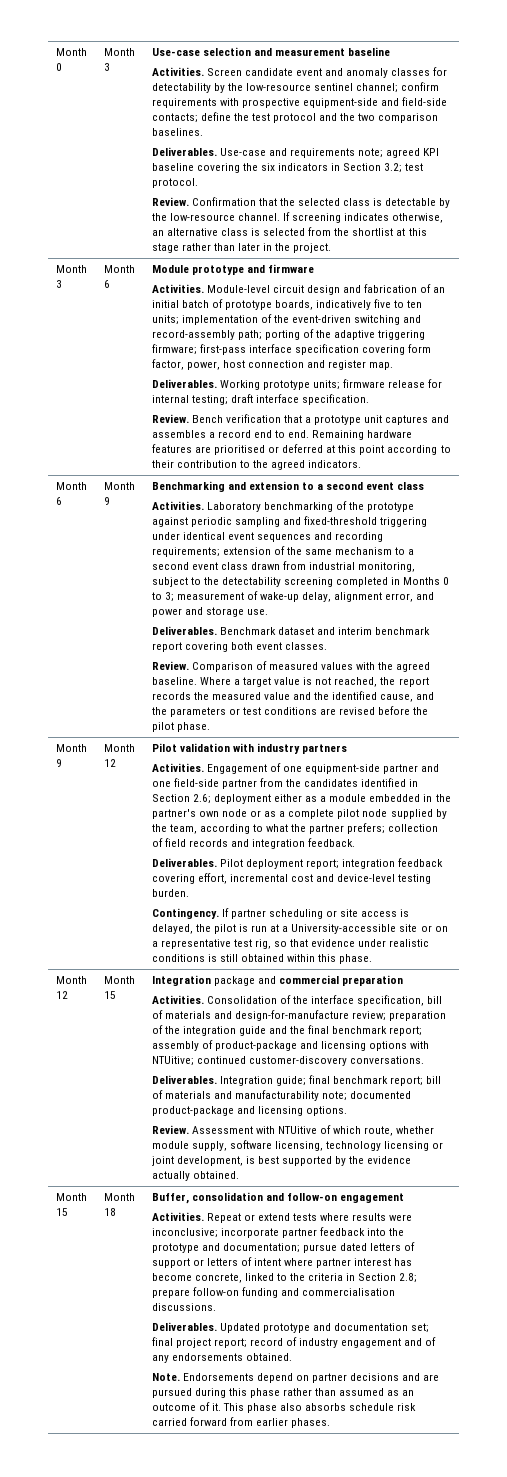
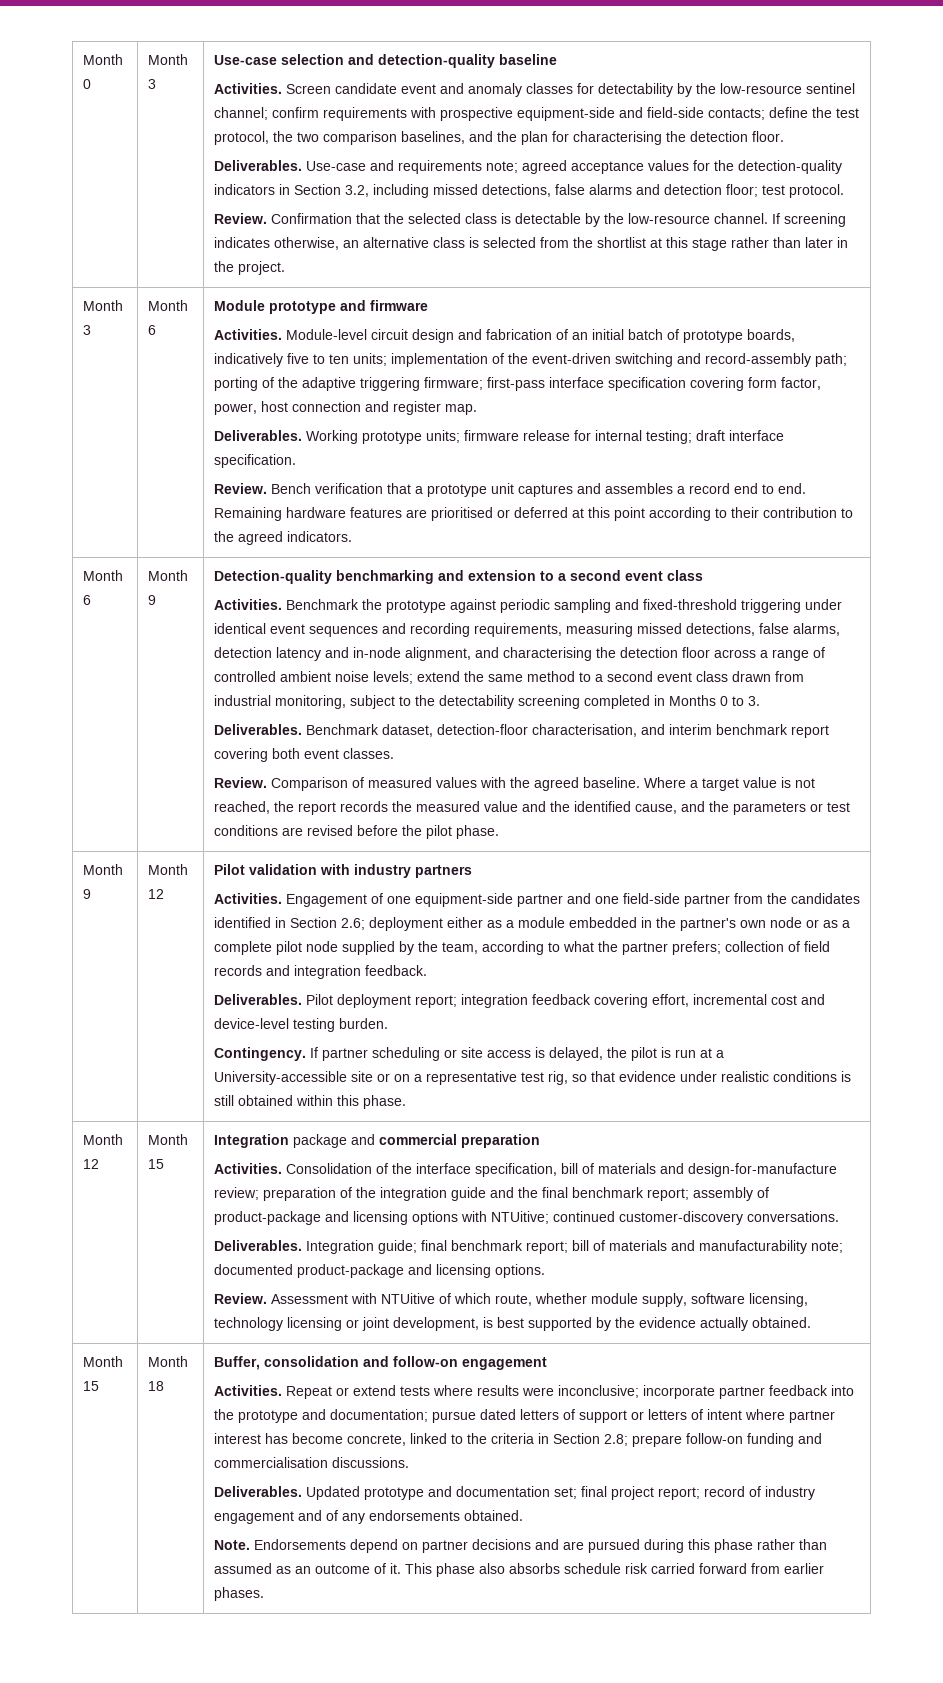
[274,48,345,56] measurement -> [377,54,495,68] detection-quality
[272,113,338,123] protocol and -> [213,131,269,145] protocol,
[151,128,203,136] baselines. -> [400,131,784,145] baselines, and the plan for characterising the detection floor.
[423,148,440,156] [151,163,403,173] KPI baseline covering the six indicators in Section 3.2; -> [570,160,842,174] [213,184,758,198] acceptance values for the detection-quality indicators in Section 3.2, including missed detections, false alarms and detection floor;
[151,481,225,492] Benchmarking -> [213,570,434,584] Detection-quality benchmarking
[206,501,347,512] Laboratory benchmarking of -> [285,599,359,610] Benchmark
[151,546,285,557] requirements; extension of -> [473,623,840,637] [213,647,825,661] [213,671,460,684] requirements, measuring missed detections, false alarms, detection latency and in-node alignment, and characterising the detection floor across a range of controlled ambient noise levels; extend
[335,547,393,555] mechanism -> [526,671,575,682] method
[164,591,435,602] [151,607,268,617] 3; measurement of wake-up delay, alignment error, and power and storage use. -> [747,696,760,706] 3.
[277,627,314,635] dataset -> [381,724,637,737] dataset, detection-floor characterisation,

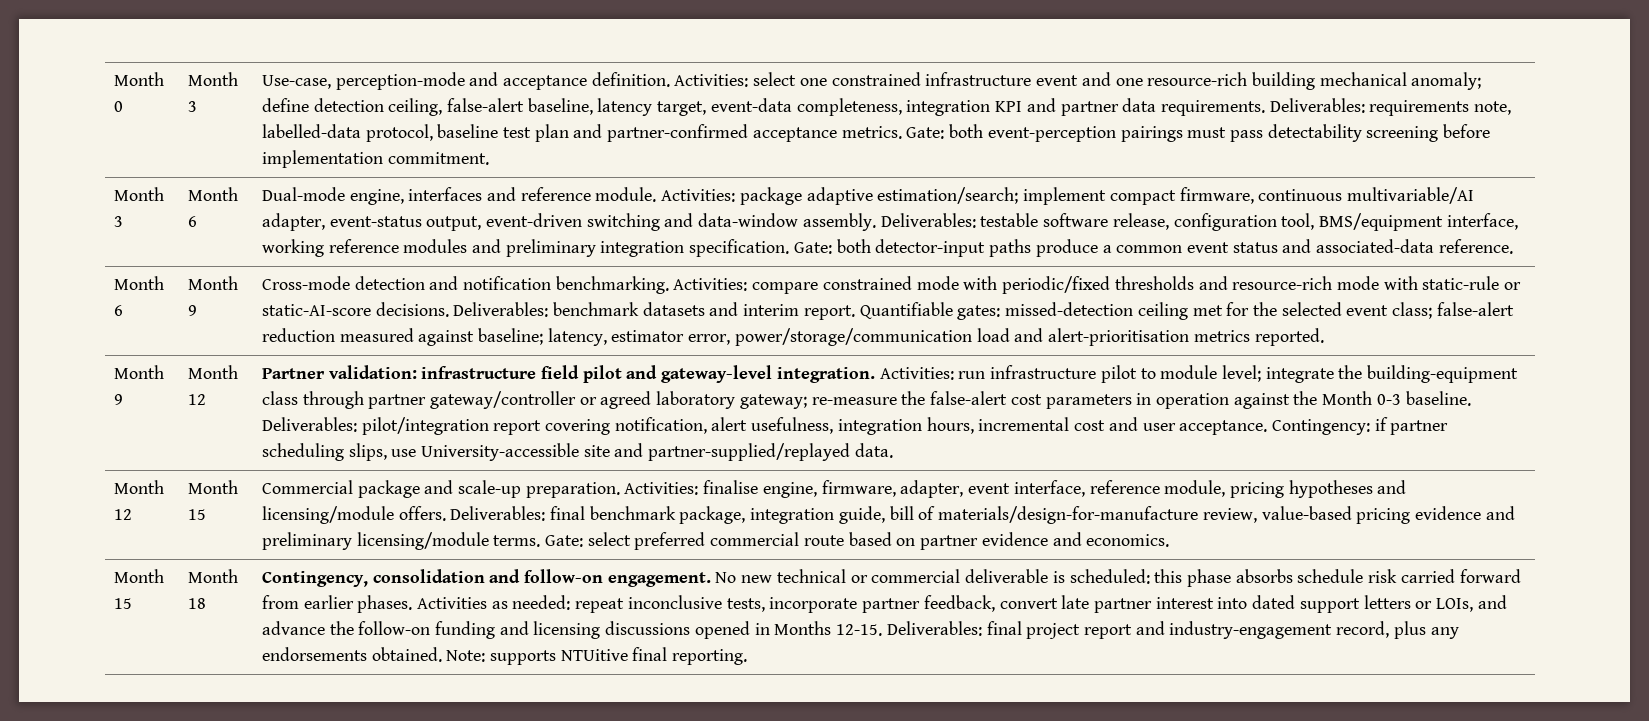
[213,54,557,68] [213,83,855,97] [213,107,859,121] [213,131,784,145] [213,160,842,174] [213,184,844,198] [213,213,846,227] [213,237,848,251] [213,261,285,275] [82,300,123,311] [82,325,91,335] [147,300,188,311] [147,325,156,335] [213,300,428,314] [213,329,795,343] [213,353,847,367] [213,377,821,391] [213,401,477,415] [213,430,784,444] [213,454,296,468] [213,483,806,497] [213,507,853,521] [213,531,352,545] [82,570,123,581] [82,595,91,605] [147,570,188,581] [147,595,156,605] [213,570,703,584] [213,599,842,613] [213,623,840,637] [213,647,825,661] [213,671,804,684] [213,695,760,709] [213,724,829,738] [213,748,394,762] [213,777,815,791] [213,801,850,815] [213,825,499,839] [82,864,123,875] [82,889,91,899] [147,864,188,875] [147,889,164,899] [213,864,472,878] [213,893,860,907] [213,917,850,931] [213,941,830,955] [213,965,427,979] [213,994,825,1008] [213,1018,388,1032] [213,1047,724,1061] [213,1071,851,1085] [213,1095,406,1109] Use-case selection and detection-quality baseline // Activities. Screen candidate event and anomaly classes for detectability by the low-resource sentinel channel; confirm requirements with prospective equipment-side and field-side contacts; define the test protocol, the two comparison baselines, and the plan for characterising the detection floor. // Deliverables. Use-case and requirements note; agreed acceptance values for the detection-quality indicators in Section 3.2, including missed detections, false alarms and detection floor; test protocol. // Review. Confirmation that the selected class is detectable by the low-resource channel. If screening indicates otherwise, an alternative class is selected from the shortlist at this stage rather than later in the project. // Month 3 | Month 6 | Module prototype and firmware // Activities. Module-level circuit design and fabrication of an initial batch of prototype boards, indicatively five to ten units; implementation of the event-driven switching and record-assembly path; porting of the adaptive triggering firmware; first-pass interface specification covering form factor, power, host connection and register map. // Deliverables. Working prototype units; firmware release for internal testing; draft interface specification. // Review. Bench verification that a prototype unit captures and assembles a record end to end. Remaining hardware features are prioritised or deferred at this point according to their contribution to the agreed indicators. // Month 6 | Month 9 | Detection-quality benchmarking and extension to a second event class // Activities. Benchmark the prototype against periodic sampling and fixed-threshold triggering under identical event sequences and recording requirements, measuring missed detections, false alarms, detection latency and in-node alignment, and characterising the detection floor across a range of controlled ambient noise levels; extend the same method to a second event class drawn from industrial monitoring, subject to the detectability screening completed in Months 0 to 3. // Deliverables. Benchmark dataset, detection-floor characterisation, and interim benchmark report covering both event classes. // Review. Comparison of measured values with the agreed baseline. Where a target value is not reached, the report records the measured value and the identified cause, and the parameters or test conditions are revised before the pilot phase. // Month 9 | Month 12 | Pilot validation with industry partners // Activities. Engagement of one equipment-side partner and one field-side partner from the candidates identified in Section 2.6; deployment either as a module embedded in the partner's own node or as a complete pilot node supplied by the team, according to what the partner prefers; collection of field records and integration feedback. // Deliverables. Pilot deployment report; integration feedback covering effort, incremental cost and device-level testing burden. // Contingency. If partner scheduling or site access is delayed, the pilot is run at a University-accessible site or on a representative test rig, so that evidence under realistic conditions is still obtained within this phase. -> [261,72,1482,90] [261,98,1512,116] [261,124,1491,142] [261,150,489,168] [113,187,164,201] [113,216,123,227] [187,187,238,201] [187,216,197,227] [261,187,1475,205] [261,213,1518,231] [261,239,1513,257] [113,276,164,290] [113,305,123,316] [187,276,238,290] [187,305,197,316] [261,276,1522,294] [261,302,1514,320] [261,328,1324,346] [113,365,164,379] [113,394,123,405] [187,365,238,379] [187,394,206,405] [261,365,1519,383] [261,391,1471,409] [261,417,1449,435] [261,443,893,461] Use-case, perception-mode and acceptance definition. Activities: select one constrained infrastructure event and one resource-rich building mechanical anomaly; define detection ceiling, false-alert baseline, latency target, event-data completeness, integration KPI and partner data requirements. Deliverables: requirements note, labelled-data protocol, baseline test plan and partner-confirmed acceptance metrics. Gate: both event-perception pairings must pass detectability screening before implementation commitment. // Month 3 | Month 6 | Dual-mode engine, interfaces and reference module. Activities: package adaptive estimation/search; implement compact firmware, continuous multivariable/AI adapter, event-status output, event-driven switching and data-window assembly. Deliverables: testable software release, configuration tool, BMS/equipment interface, working reference modules and preliminary integration specification. Gate: both detector-input paths produce a common event status and associated-data reference. // Month 6 | Month 9 | Cross-mode detection and notification benchmarking. Activities: compare constrained mode with periodic/fixed thresholds and resource-rich mode with static-rule or static-AI-score decisions. Deliverables: benchmark datasets and interim report. Quantifiable gates: missed-detection ceiling met for the selected event class; false-alert reduction measured against baseline; latency, estimator error, power/storage/communication load and alert-prioritisation metrics reported. // Month 9 | Month 12 | Partner validation: infrastructure field pilot and gateway-level integration. Activities: run infrastructure pilot to module level; integrate the building-equipment class through partner gateway/controller or agreed laboratory gateway; re-measure the false-alert cost parameters in operation against the Month 0-3 baseline. Deliverables: pilot/integration report covering notification, alert usefulness, integration hours, incremental cost and user acceptance. Contingency: if partner scheduling slips, use University-accessible site and partner-supplied/replayed data.
[213,1134,289,1148] Integration -> [261,480,353,494] Commercial
[378,1134,540,1148] [213,1163,837,1177] [213,1187,769,1201] [213,1211,839,1225] [213,1240,843,1254] [213,1264,545,1278] [213,1293,808,1307] [213,1317,811,1331] commercial preparation // Activities. Consolidation of the interface specification, bill of materials and design-for-manufacture review; preparation of the integration guide and the final benchmark report; assembly of product-package and licensing options with NTUitive; continued customer-discovery conversations. // Deliverables. Integration guide; final benchmark report; bill of materials and manufacturability note; documented product-package and licensing options. // Review. Assessment with NTUitive of which route, whether module supply, software licensing, technology licensing or joint development, is best supported by the evidence actually obtained. -> [458,480,1407,498] [261,506,1515,524] [261,532,1170,550] scale-up preparation. Activities: finalise engine, firmware, adapter, event interface, reference module, pricing hypotheses and licensing/module offers. Deliverables: final benchmark package, integration guide, bill of materials/design-for-manufacture review, value-based pricing evidence and preliminary licensing/module terms. Gate: select preferred commercial route based on partner evidence and economics.
[213,1356,260,1370] Buffer, -> [261,571,368,587] Contingency,
[461,1357,547,1370] [213,1385,854,1399] [213,1409,835,1423] [213,1433,822,1447] [213,1457,409,1468] [213,1486,815,1500] [213,1510,523,1524] [213,1539,827,1553] [213,1563,505,1577] engagement // Activities. Repeat or extend tests where results were inconclusive; incorporate partner feedback into the prototype and documentation; pursue dated letters of support or letters of intent where partner interest has become concrete, linked to the criteria in Section 2.8; prepare follow-on funding and commercialisation discussions. // Deliverables. Updated prototype and documentation set; final project report; record of industry engagement and of any endorsements obtained. // Note. Endorsements depend on partner decisions and are pursued during this phase rather than assumed as an outcome of it. This phase also -> [607,569,1232,587] engagement. No new technical or commercial deliverable is scheduled: this phase
(264, 1594) none -> [417,595,1507,613] [261,621,1459,639] [261,647,748,665] Activities as needed: repeat inconclusive tests, incorporate partner feedback, convert late partner interest into dated support letters or LOIs, and advance the follow-on funding and licensing discussions opened in Months 12-15. Deliverables: final project report and industry-engagement record, plus any endorsements obtained. Note: supports NTUitive final reporting.

